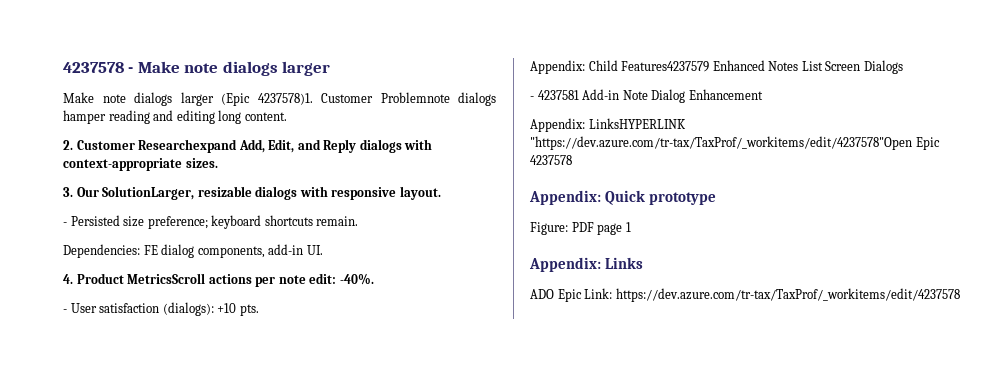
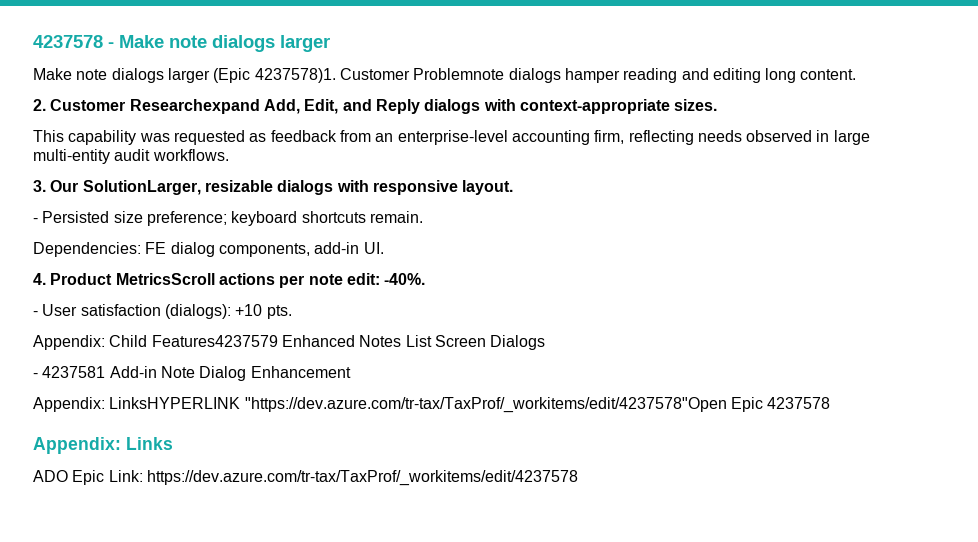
(218, 163) none -> [33,130,870,145] [33,149,229,164] // This capability was requested as feedback from an enterprise-level accounting firm, reflecting needs observed in large multi-entity audit workflows.
[529,190,717,205] [530,222,631,235] // Appendix: Quick prototype // Figure: PDF page 1 -> (831, 403) none

